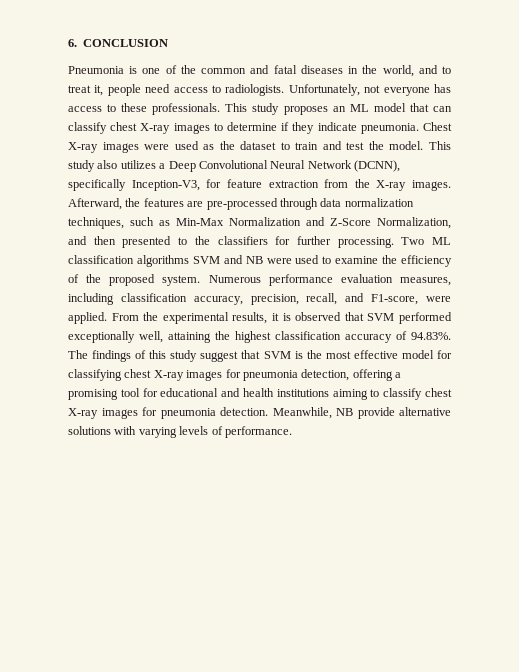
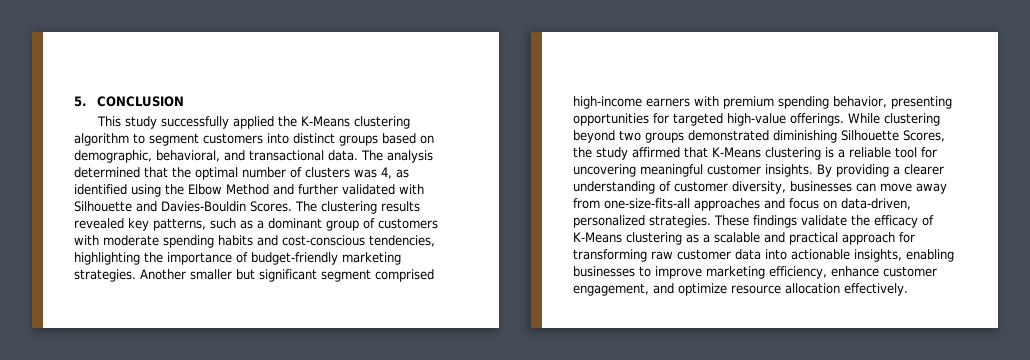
[68,39,77,47] 6. -> [74,96,86,107] 5.
[68,65,451,77] [68,84,451,96] [68,103,452,115] [68,122,452,134] [68,141,452,153] [68,160,400,172] [68,179,451,191] [68,198,414,210] [68,217,451,229] [68,236,451,248] [68,255,452,267] [68,274,451,286] [68,293,451,305] [68,312,452,324] [68,331,451,343] [68,350,452,362] [68,369,401,381] [68,388,453,400] [68,407,451,419] [68,426,292,438] Pneumonia is one of the common and fatal diseases in the world, and to treat it, people need access to radiologists. Unfortunately, not everyone has access to these professionals. This study proposes an ML model that can classify chest X-ray images to determine if they indicate pneumonia. Chest X-ray images were used as the dataset to train and test the model. This study also utilizes a Deep Convolutional Neural Network (DCNN), specifically Inception-V3, for feature extraction from the X-ray images. Afterward, the features are pre-processed through data normalization techniques, such as Min-Max Normalization and Z-Score Normalization, and then presented to the classifiers for further processing. Two ML classification algorithms SVM and NB were used to examine the efficiency of the proposed system. Numerous performance evaluation measures, including classification accuracy, precision, recall, and F1-score, were applied. From the experimental results, it is observed that SVM performed exceptionally well, attaining the highest classification accuracy of 94.83%. The findings of this study suggest that SVM is the most effective model for classifying chest X-ray images for pneumonia detection, offering a promising tool for educational and health institutions aiming to classify chest X-ray images for pneumonia detection. Meanwhile, NB provide alternative solutions with varying levels of performance. -> [97,116,411,129] [74,133,434,146] [74,150,433,163] [74,167,409,180] [74,184,424,197] [74,201,420,214] [74,218,438,231] [74,235,435,248] [74,252,401,265] [74,269,434,282] [573,96,952,109] [573,113,940,126] [573,130,945,143] [573,147,937,160] [573,164,944,177] [573,181,947,194] [573,198,911,211] [573,215,934,228] [573,232,915,245] [573,249,954,262] [573,266,937,279] [573,283,908,296] This study successfully applied the K-Means clustering algorithm to segment customers into distinct groups based on demographic, behavioral, and transactional data. The analysis determined that the optimal number of clusters was 4, as identified using the Elbow Method and further validated with Silhouette and Davies-Bouldin Scores. The clustering results revealed key patterns, such as a dominant group of customers with moderate spending habits and cost-conscious tendencies, highlighting the importance of budget-friendly marketing strategies. Another smaller but significant segment comprised high-income earners with premium spending behavior, presenting opportunities for targeted high-value offerings. While clustering beyond two groups demonstrated diminishing Silhouette Scores, the study affirmed that K-Means clustering is a reliable tool for uncovering meaningful customer insights. By providing a clearer understanding of customer diversity, businesses can move away from one-size-fits-all approaches and focus on data-driven, personalized strategies. These findings validate the efficacy of K-Means clustering as a scalable and practical approach for transforming raw customer data into actionable insights, enabling businesses to improve marketing efficiency, enhance customer engagement, and optimize resource allocation effectively.

